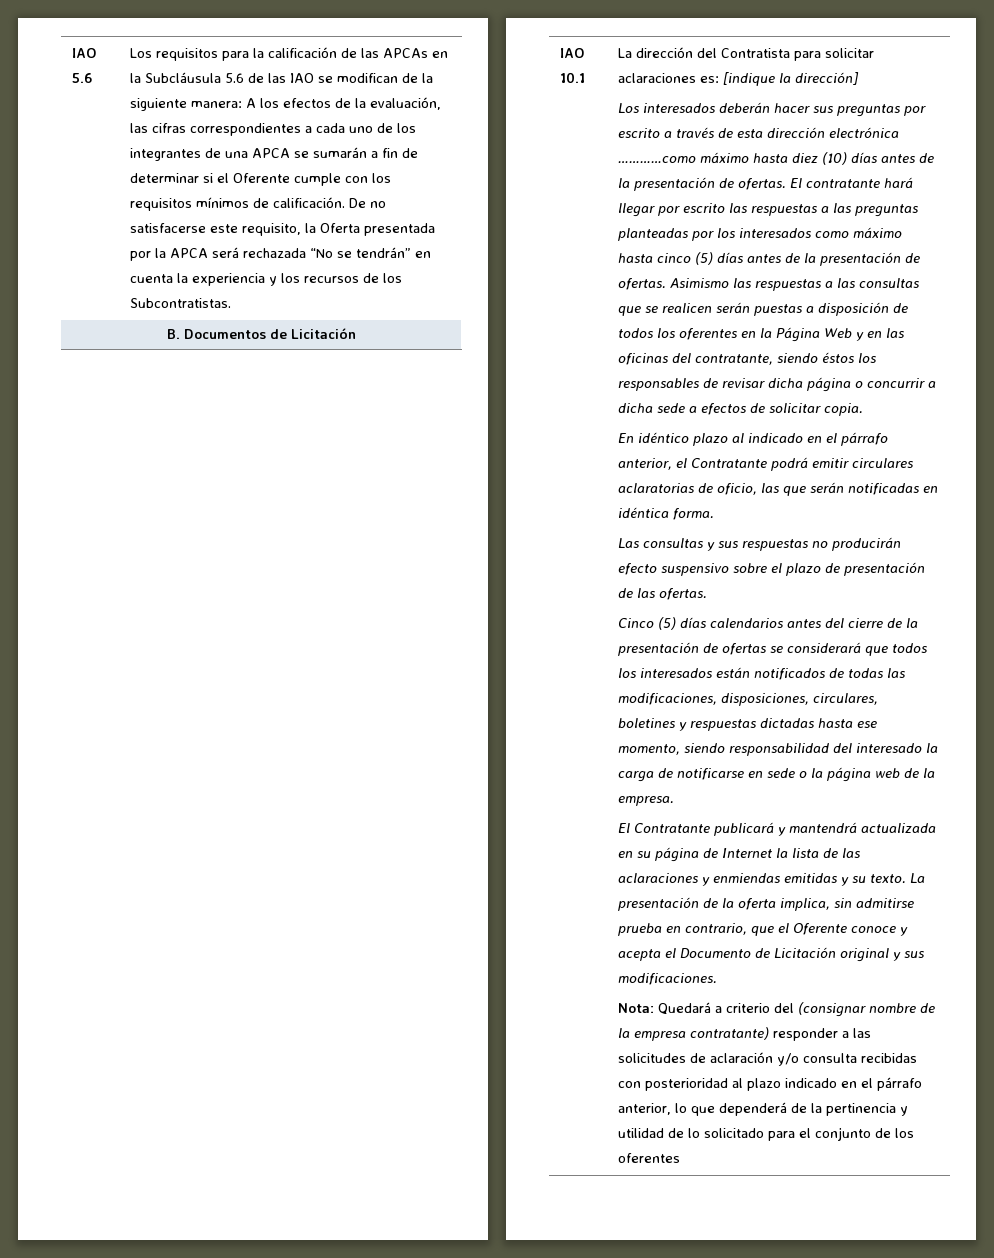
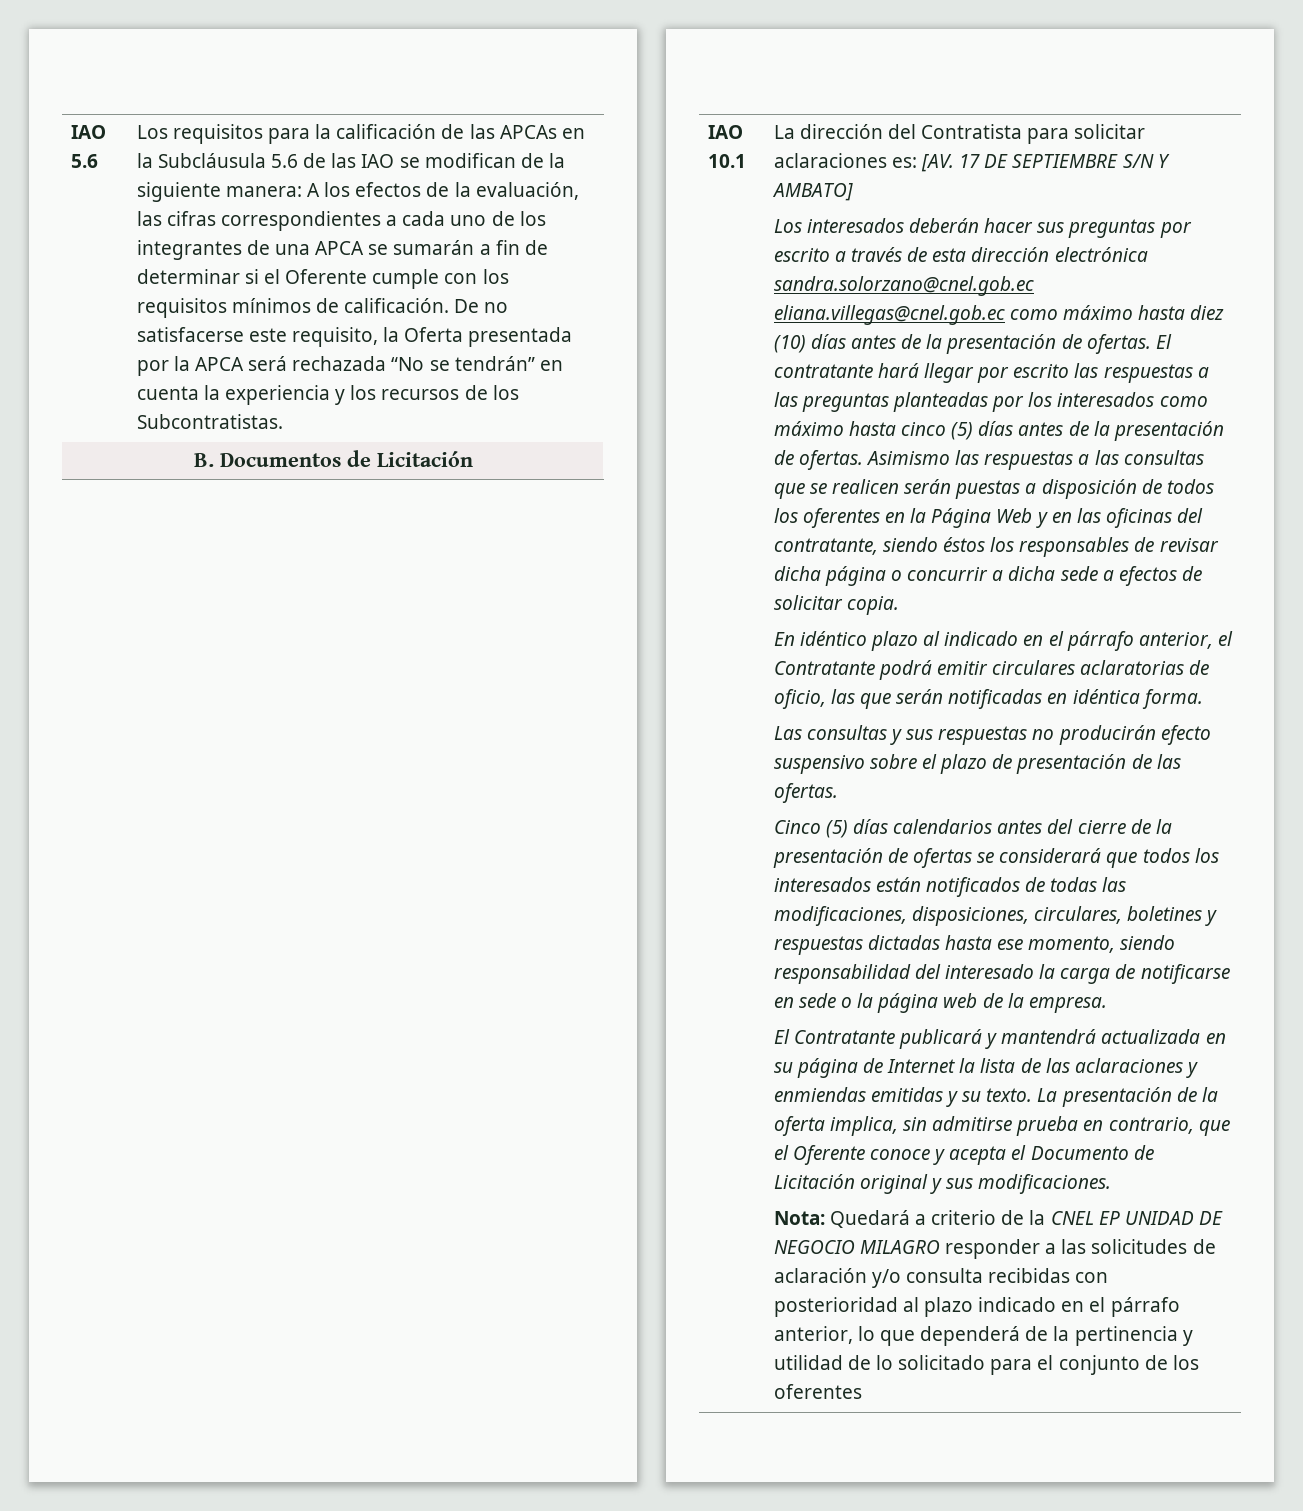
[723,72,860,86] [indique la dirección] -> [921,154,1170,172] [771,183,853,201] [AV. 17 DE SEPTIEMBRE S/N Y AMBATO]
[618,156,697,163] …………como -> [773,276,1034,296] [773,305,1058,325] sandra.solorzano@cnel.gob.ec eliana.villegas@cnel.gob.ec como
[774,1002,936,1017] [618,1027,770,1041] del (consignar nombre de la empresa contratante) -> [1001,1210,1223,1225] [773,1240,940,1254] de la CNEL EP UNIDAD DE NEGOCIO MILAGRO

